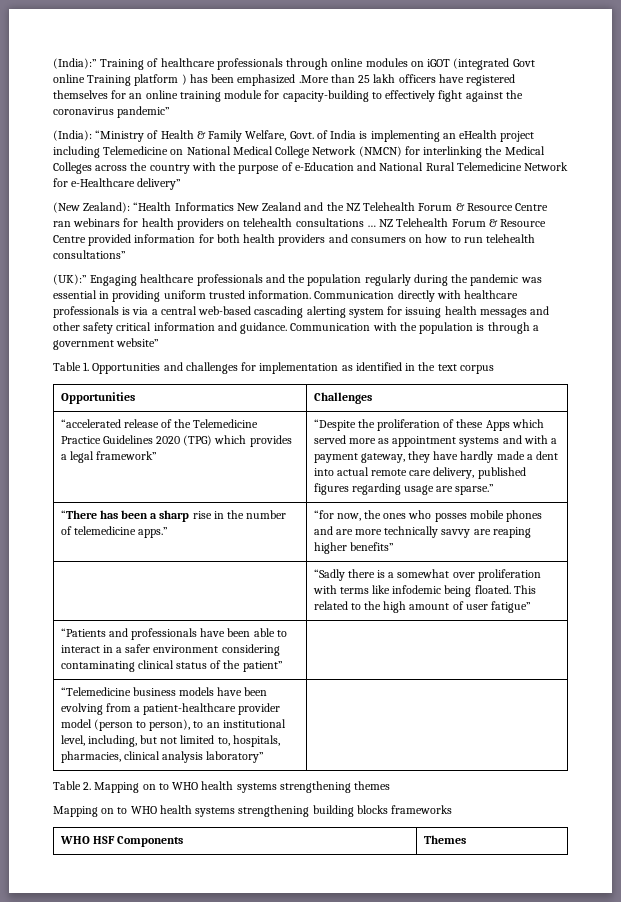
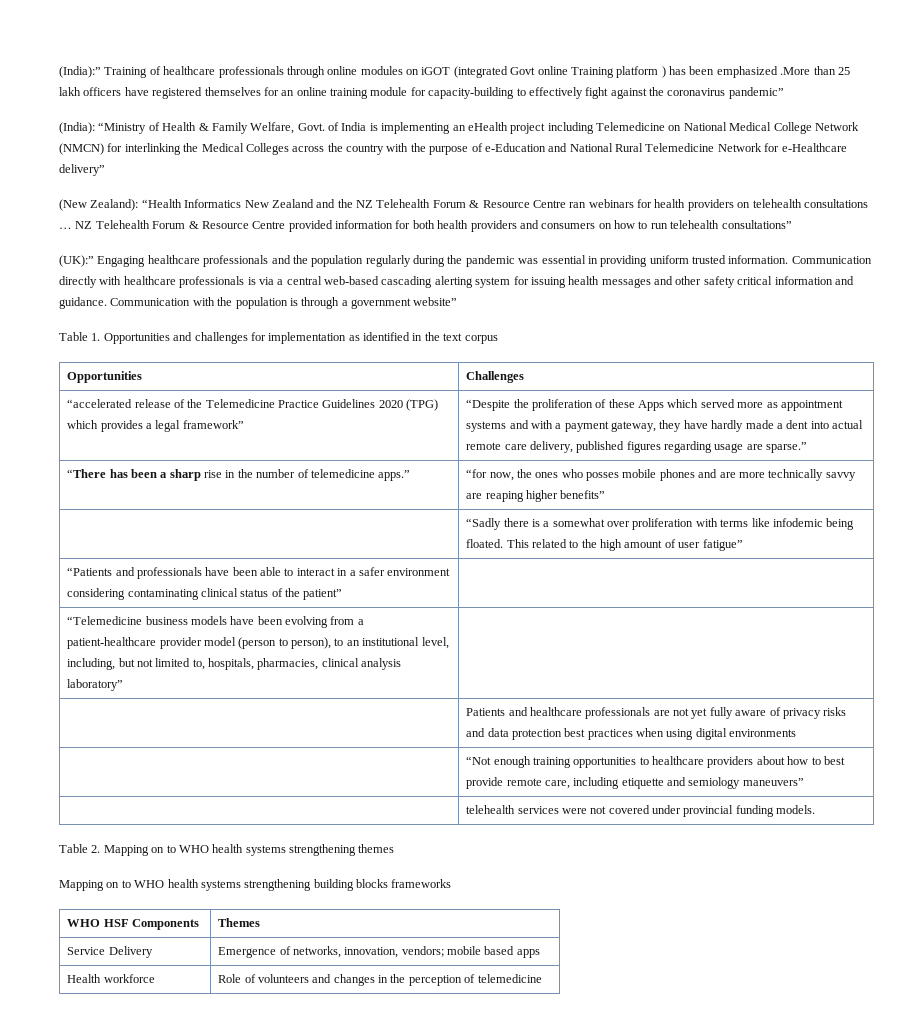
(265, 757) none -> [466,707,847,719] [466,728,797,740] [466,756,845,768] [466,777,804,789] [466,805,816,817] // | Patients and healthcare professionals are not yet fully aware of privacy risks and data protection best practices when using digital environments // | “Not enough training opportunities to healthcare providers about how to best provide remote care, including etiquette and semiology maneuvers” // | telehealth services were not covered under provincial funding models.
(466, 839) none -> [67,946,153,958] [218,946,540,958] [67,974,155,983] [218,974,542,986] // Service Delivery | Emergence of networks, innovation, vendors; mobile based apps // Health workforce | Role of volunteers and changes in the perception of telemedicine

